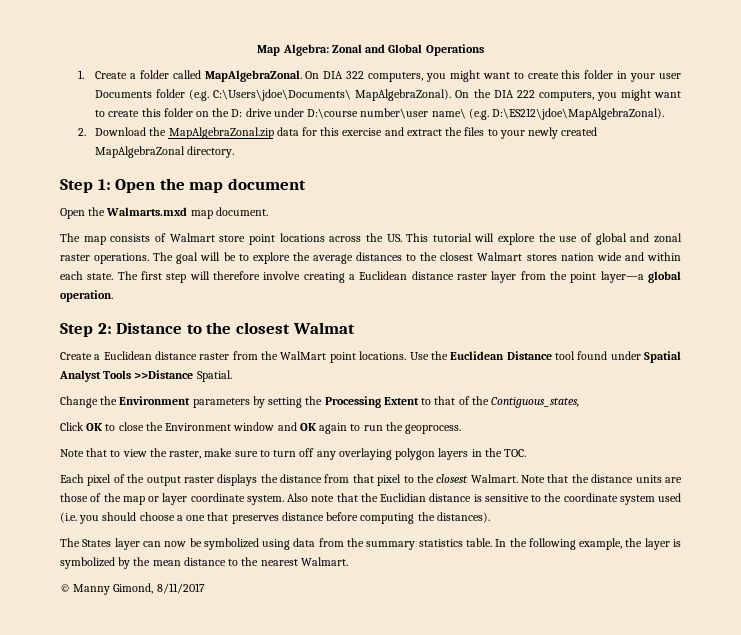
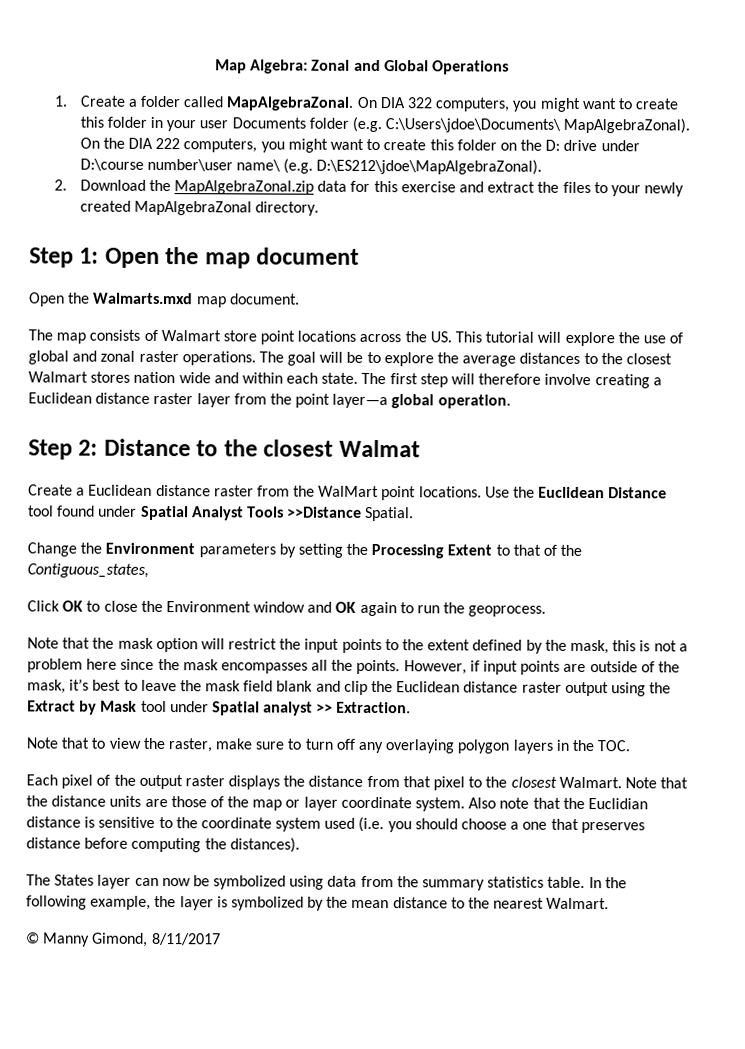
(462, 429) none -> [27,637,688,655] [27,658,680,675] [27,678,672,697] [27,700,412,716] // Note that the mask option will restrict the input points to the extent defined by the mask, this is not a problem here since the mask encompasses all the points. However, if input points are outside of the mask, it’s best to leave the mask field blank and clip the Euclidean distance raster output using the Extract by Mask tool under Spatial analyst >> Extraction.

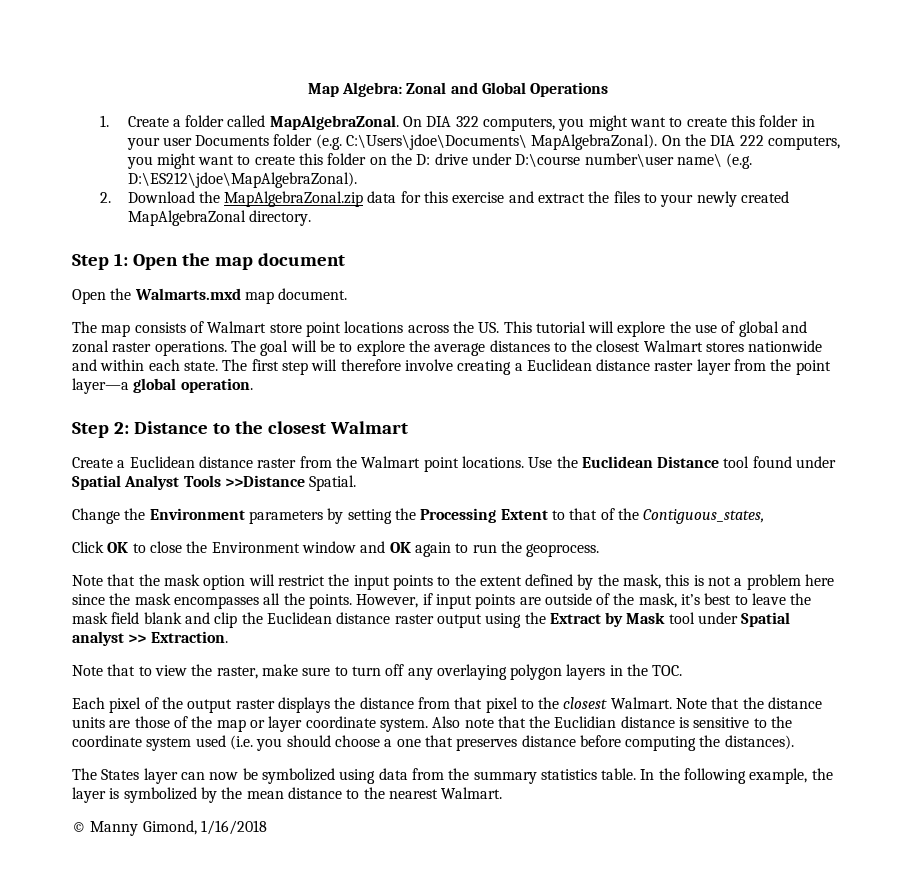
[133,371,211,384] nation wide -> [748,340,823,352] nationwide
[338,439,420,458] Walmat -> [329,421,408,434] Walmart
[318,485,380,498] WalMart -> [361,456,421,468] Walmart
[151,932,221,946] 8/11/2017 -> [200,820,267,835] 1/16/2018

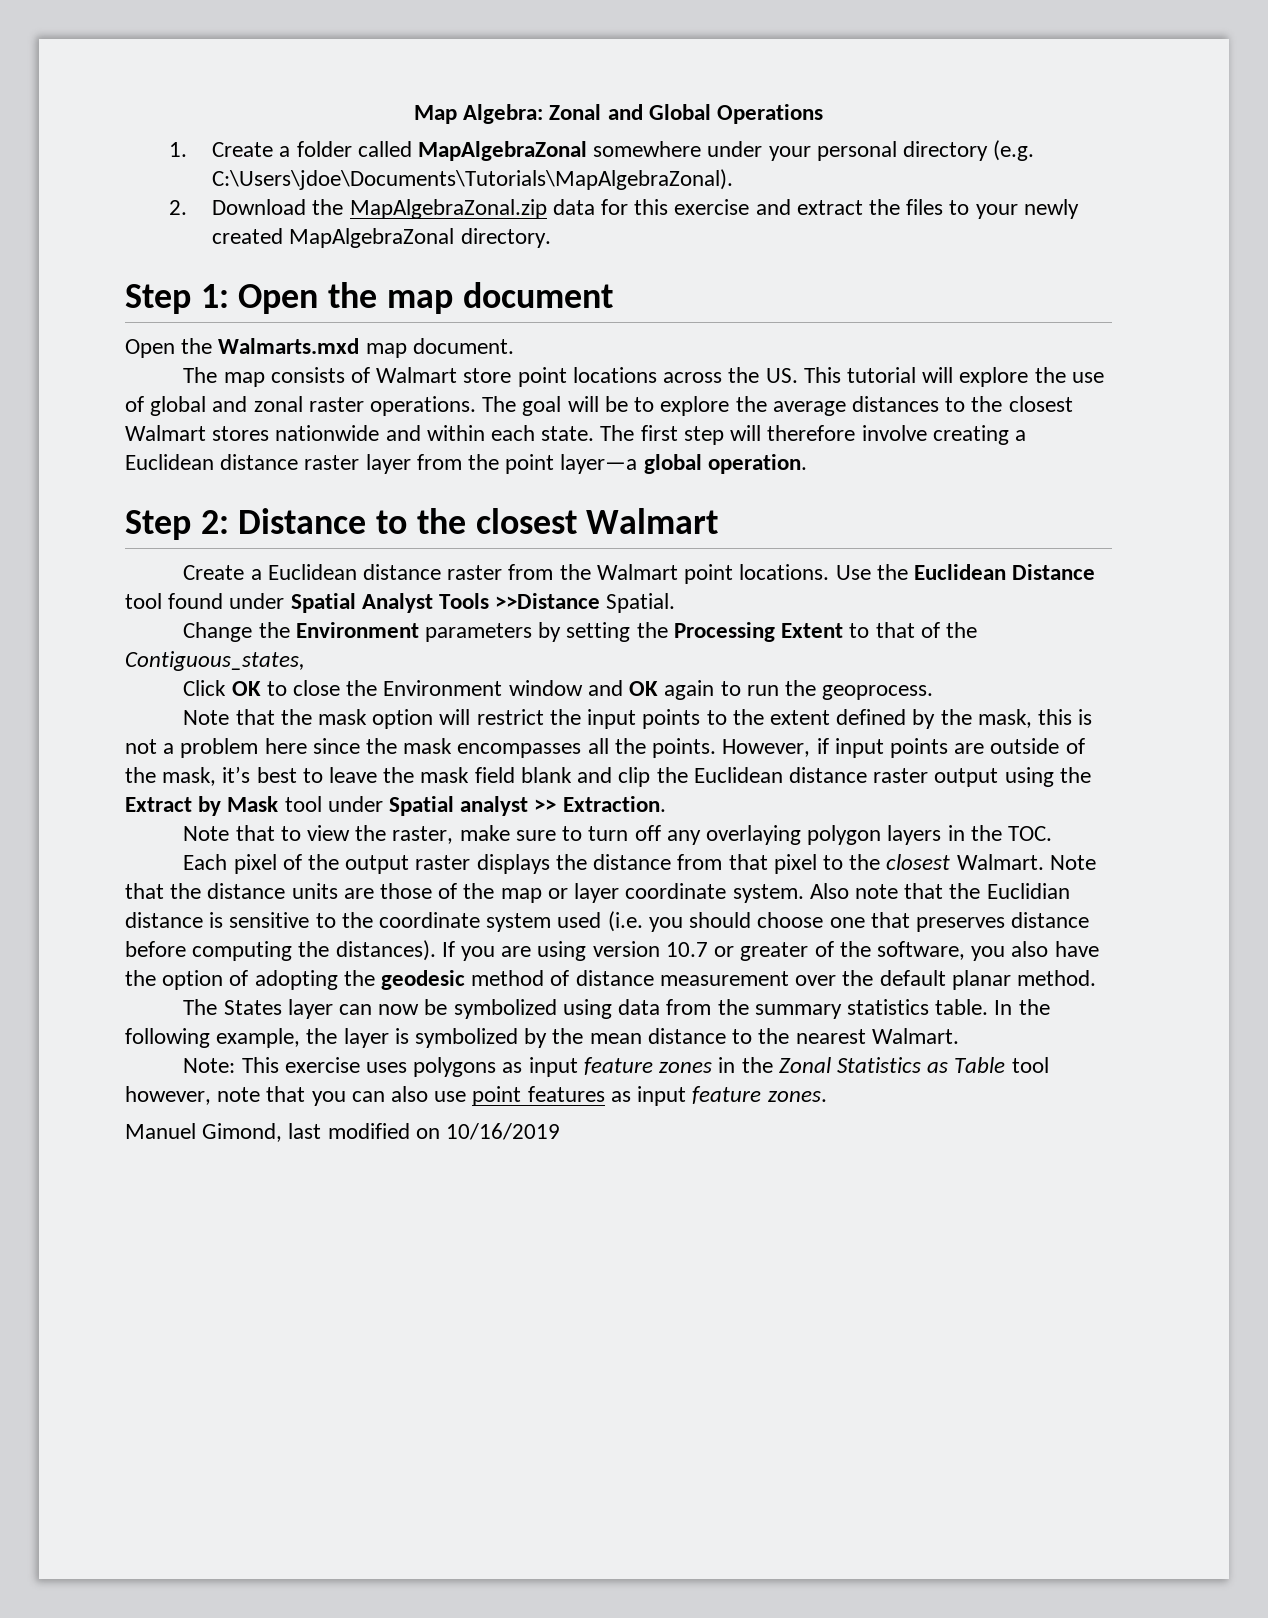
[269,115,815,131] [126,134,841,150] [126,153,753,169] [127,172,357,188] MapAlgebraZonal. On DIA 322 computers, you might want to create this folder in your user Documents folder (e.g. C:\Users\jdoe\Documents\ MapAlgebraZonal). On the DIA 222 computers, you might want to create this folder on the D: drive under D:\course number\user name\ (e.g. D:\ES212\jdoe\MapAlgebraZonal). -> [417,140,1035,161] [212,169,734,190] MapAlgebraZonal somewhere under your personal directory (e.g. C:\Users\jdoe\Documents\Tutorials\MapAlgebraZonal).
[384,739,393,747] a -> (824, 920) none
(794, 742) none -> [441,941,1099,961] [125,970,1096,990] If you are using version 10.7 or greater of the software, you also have the option of adopting the geodesic method of distance measurement over the default planar method.
[72,820,267,836] © Manny Gimond, 1/16/2018 -> [183,1057,1049,1077] [125,1086,827,1106] [125,1123,561,1142] Note: This exercise uses polygons as input feature zones in the Zonal Statistics as Table tool however, note that you can also use point features as input feature zones. // Manuel Gimond, last modified on 10/16/2019

